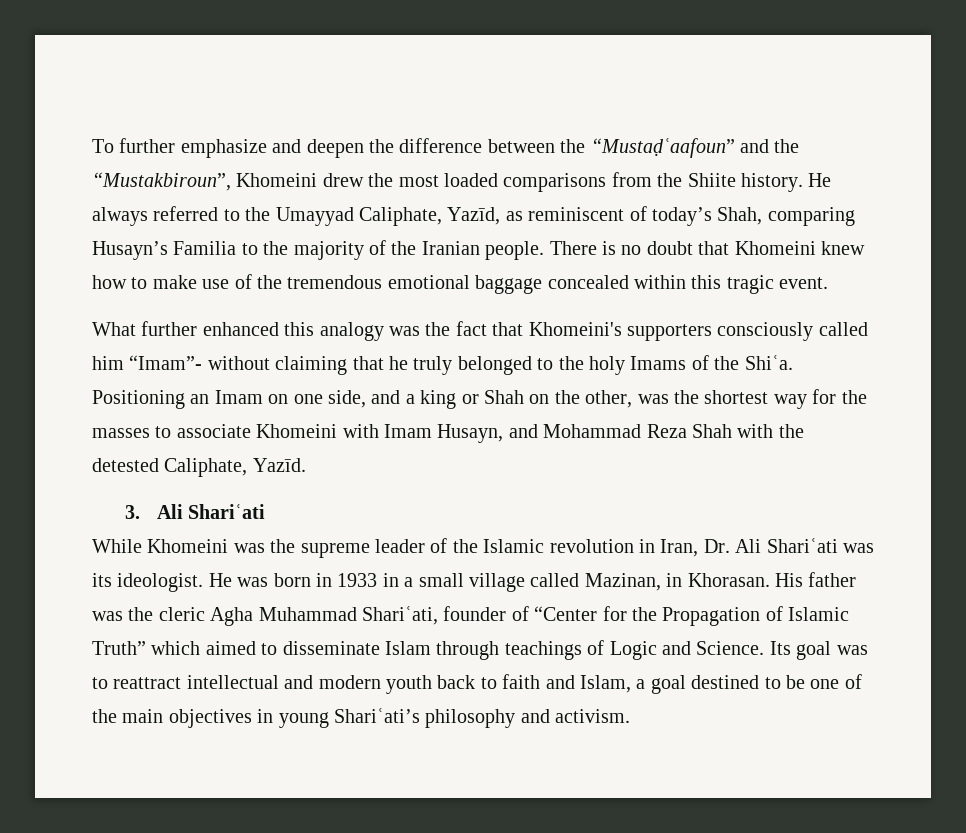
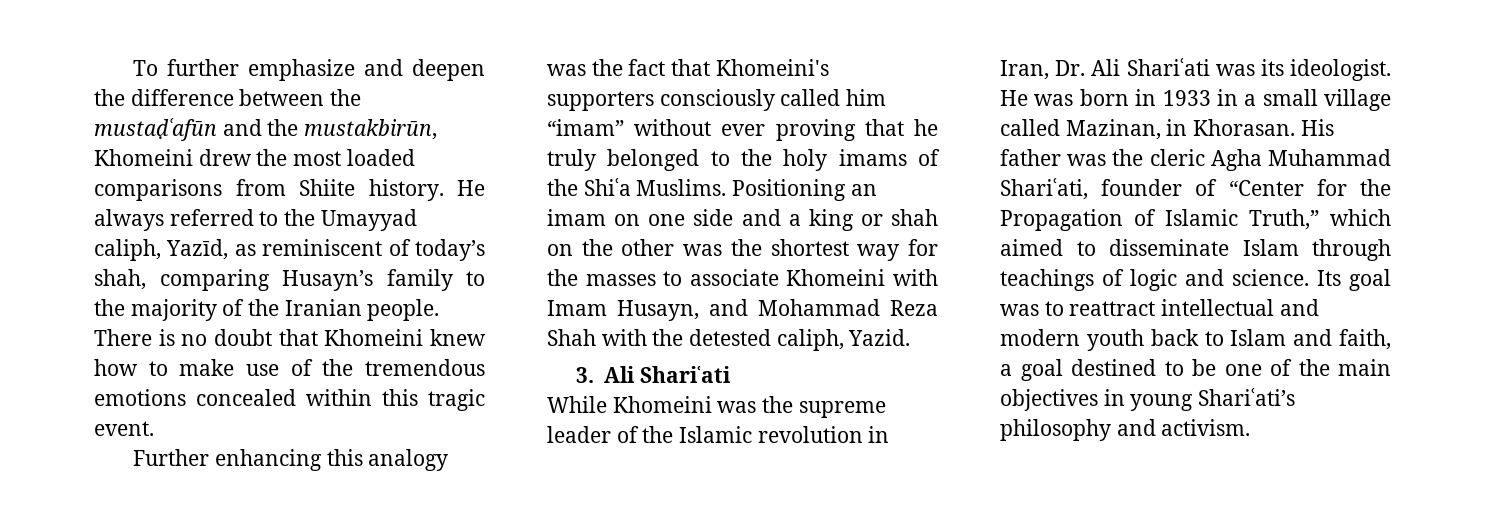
[590,138,735,158] “Mustaḍʿaafoun” -> [94,118,217,141] mustaḍʿafūn
[92,172,231,191] “Mustakbiroun”, -> [304,119,438,140] mustakbirūn,
[657,173,683,187] the -> (286, 187) none
[359,207,442,226] Caliphate, -> [94,239,161,261] caliph,
[717,207,763,225] Shah, -> [94,269,146,290] shah,
[173,241,237,255] Familia -> [386,269,453,291] family
[387,275,543,294] emotional baggage -> [94,389,186,406] emotions
[92,321,279,336] What further enhanced -> [133,449,322,471] Further enhancing
[129,355,348,375] “Imam”- without claiming -> [547,119,856,141] “imam” without ever proving
[630,355,793,370] Imams of the Shiʿa. -> [838,149,940,166] [547,178,727,196] imams of the Shiʿa Muslims.
[214,390,263,404] Imam -> [547,209,606,226] imam
[328,390,366,408] side, -> [693,209,734,226] side
[483,390,524,404] Shah -> [891,209,938,226] shah
[585,390,633,408] other, -> [621,239,675,256] other
[164,458,306,477] Caliphate, Yazīd. -> [776,329,911,351] caliph, Yazid.
[92,641,146,655] Truth” -> [1249,209,1319,230] Truth,”
[609,641,765,660] Logic and Science. -> [1130,269,1309,291] logic and science.
[502,674,631,693] faith and Islam, -> [1230,329,1391,350] Islam and faith,

